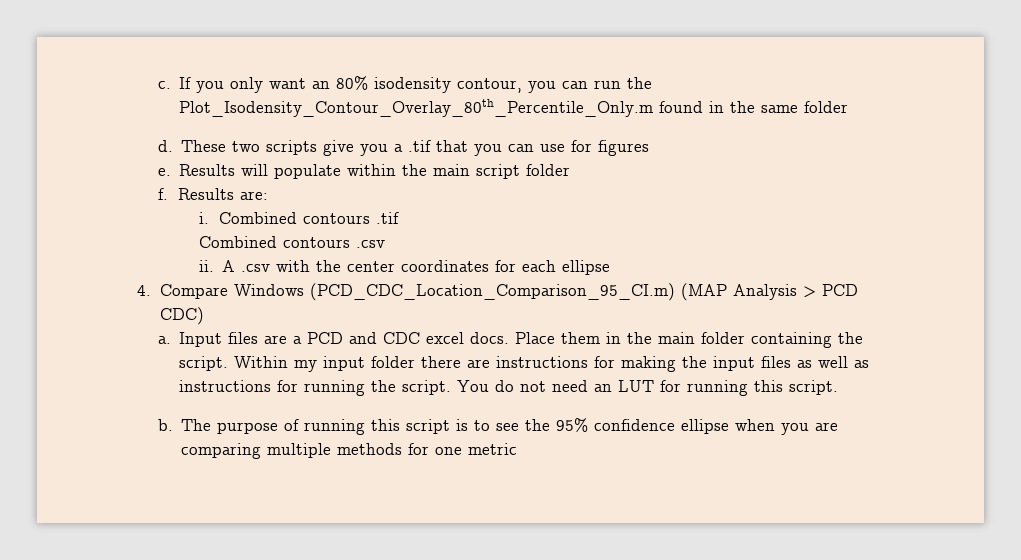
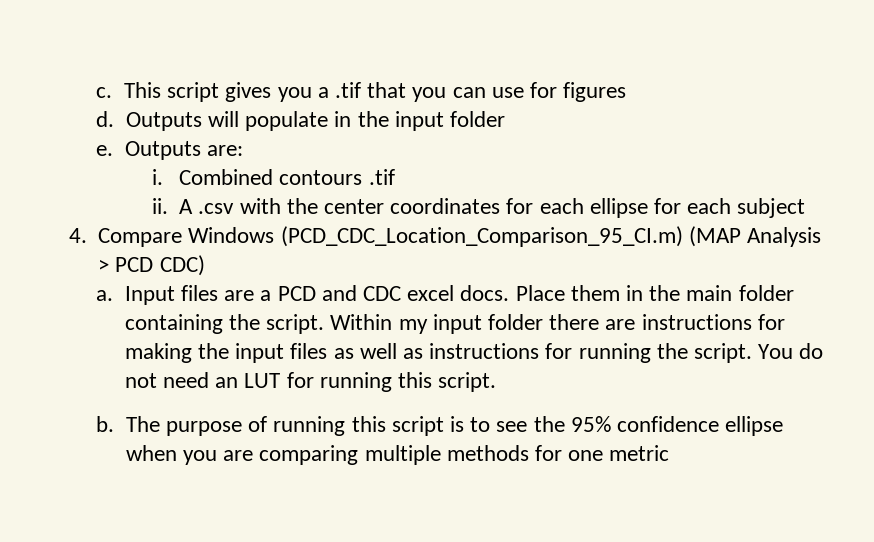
[179,76,653,93] [179,99,849,117] [157,140,355,156] If you only want an 80% isodensity contour, you can run the Plot_Isodensity_Contour_Overlay_80th_Percentile_Only.m found in the same folder // d. These two scripts give -> [123,82,272,102] This script gives
[157,164,571,179] [157,188,235,200] e. Results will populate within the main script folder // f. Results -> [96,111,506,131] [96,141,201,160] d. Outputs will populate in the input folder // e. Outputs
[198,236,385,248] // Combined contours .csv -> (395, 177) none
(610, 267) none -> [654,198,806,218] for each subject

